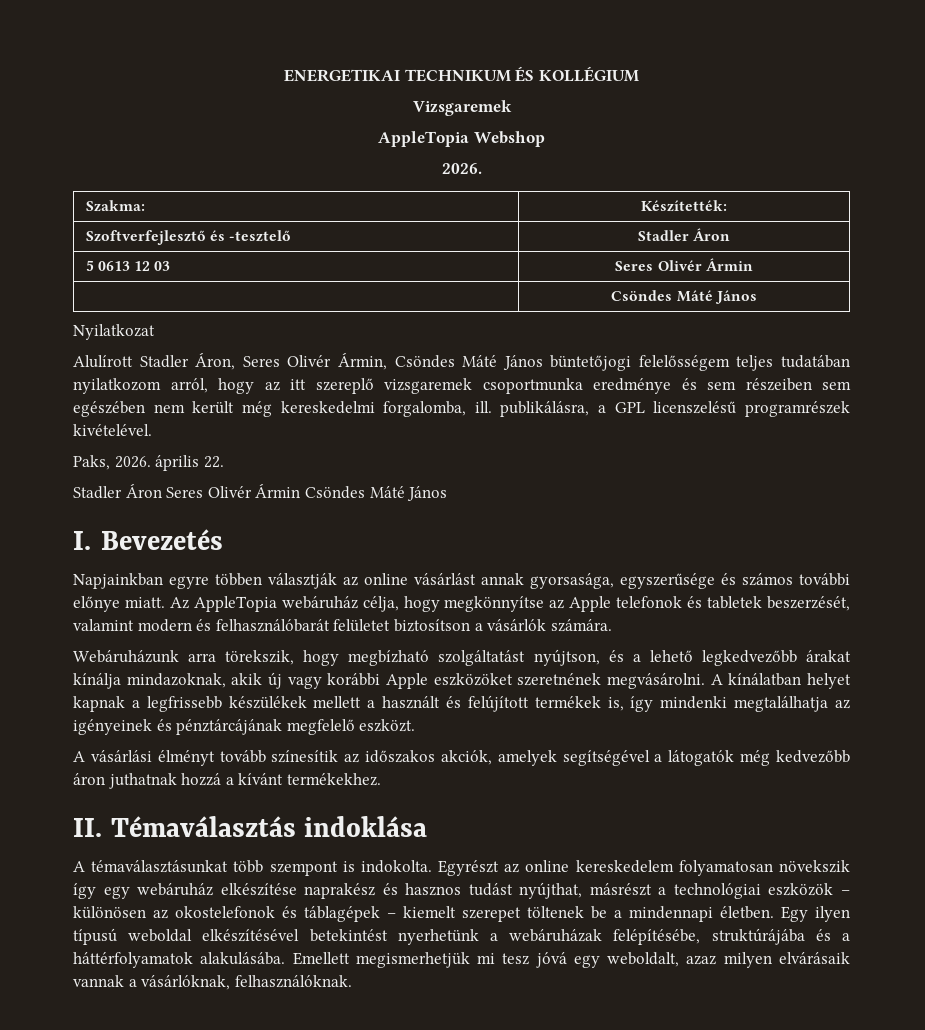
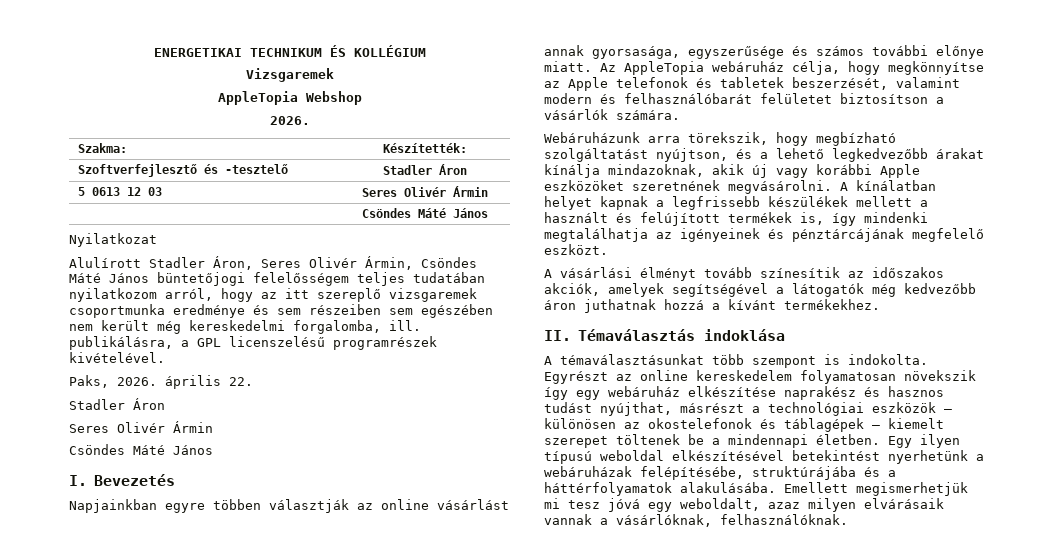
[166,483,301,498] Seres Olivér Ármin -> [69,421,213,433] // Seres Olivér Ármin //

